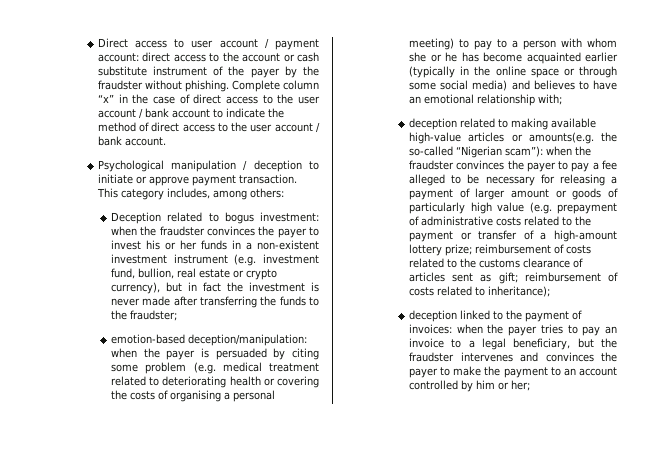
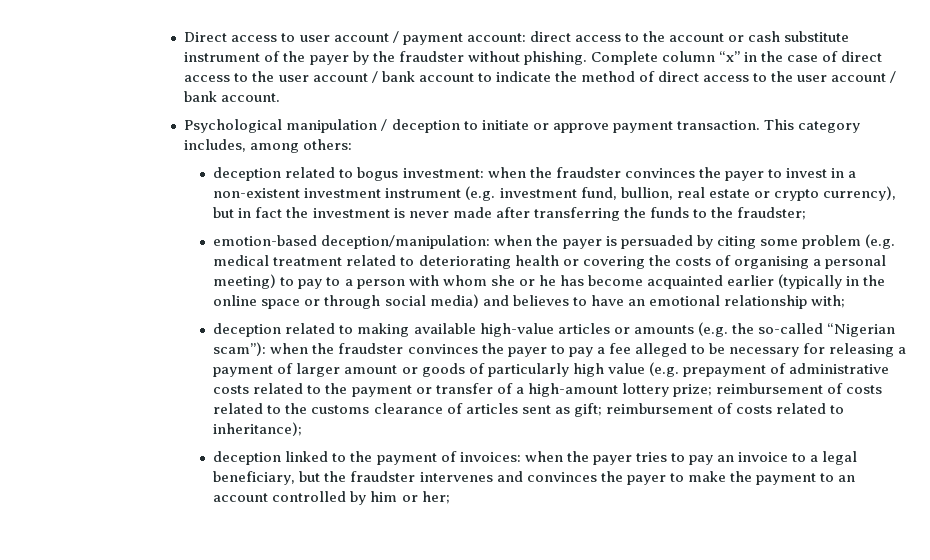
[111,212,162,224] Deception -> [213,167,282,181] deception
[146,240,228,250] his or her funds -> (827, 173) none
[409,82,437,90] some -> (381, 302) none
[528,132,594,144] amounts(e.g. -> [633,322,728,337] amounts (e.g.

